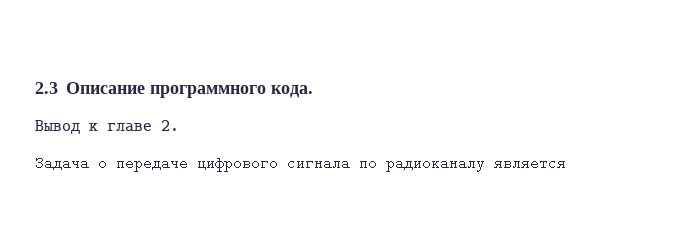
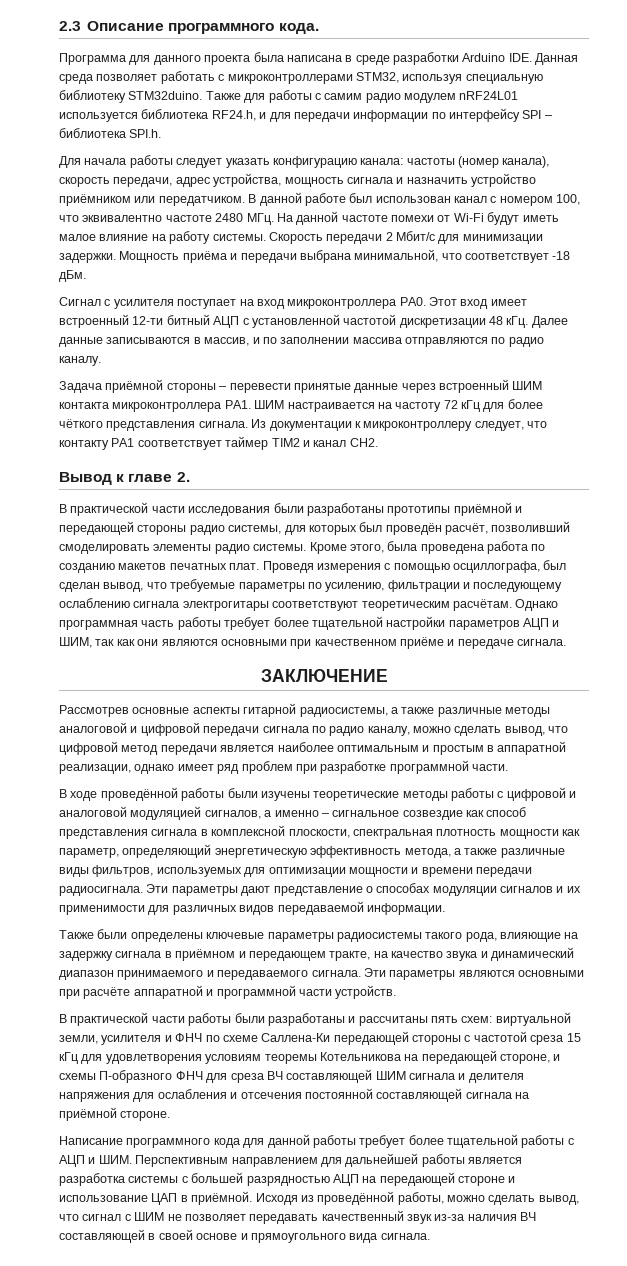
[35,120,179,134] [35,154,566,172] Вывод к главе 2. // Задача о передаче цифрового сигнала по радиоканалу является -> [59,52,579,65] [59,71,543,84] [59,90,519,103] [59,108,552,122] [59,128,162,138] [59,155,550,168] [59,173,536,187] [59,192,581,206] [59,211,559,225] [59,231,543,244] [59,249,571,263] [59,270,86,282] [59,297,527,309] [59,314,568,328] [59,337,544,347] [59,356,101,366] [59,379,543,393] [59,399,543,412] [59,419,547,431] [59,436,378,450] [59,472,190,485] [59,502,522,516] [59,521,571,535] [59,541,546,554] [59,560,567,573] [59,579,563,592] [59,598,559,611] [59,616,560,630] [59,637,567,649] [260,669,388,682] [59,703,550,717] [59,722,569,736] [59,741,567,755] [59,760,508,774] [59,787,577,801] [59,806,527,820] [59,825,580,839] [59,844,565,858] [59,865,532,877] [59,883,581,896] [59,901,445,915] [59,929,579,942] [59,947,575,961] [59,968,584,980] [59,985,397,999] [59,1012,571,1026] [59,1031,581,1045] [59,1050,561,1064] [59,1069,524,1083] [59,1088,529,1102] [59,1107,171,1121] [59,1134,574,1148] [59,1153,522,1167] [59,1172,516,1186] [59,1191,579,1205] [59,1210,537,1224] [59,1229,430,1243] Программа для данного проекта была написана в среде разработки Arduino IDE. Данная среда позволяет работать с микроконтроллерами STM32, используя специальную библиотеку STM32duino. Также для работы с самим радио модулем nRF24L01 используется библиотека RF24.h, и для передачи информации по интерфейсу SPI – библиотека SPI.h. // Для начала работы следует указать конфигурацию канала: частоты (номер канала), скорость передачи, адрес устройства, мощность сигнала и назначить устройство приёмником или передатчиком. В данной работе был использован канал с номером 100, что эквивалентно частоте 2480 МГц. На данной частоте помехи от Wi-Fi будут иметь малое влияние на работу системы. Скорость передачи 2 Мбит/с для минимизации задержки. Мощность приёма и передачи выбрана минимальной, что соответствует -18 дБм. // Сигнал с усилителя поступает на вход микроконтроллера PA0. Этот вход имеет встроенный 12-ти битный АЦП с установленной частотой дискретизации 48 кГц. Далее данные записываются в массив, и по заполнении массива отправляются по радио каналу. // Задача приёмной стороны – перевести принятые данные через встроенный ШИМ контакта микроконтроллера PA1. ШИМ настраивается на частоту 72 кГц для более чёткого представления сигнала. Из документации к микроконтроллеру следует, что контакту PA1 соответствует таймер TIM2 и канал CH2. // Вывод к главе 2. // В практической части исследования были разработаны прототипы приёмной и передающей стороны радио системы, для которых был проведён расчёт, позволивший смоделировать элементы радио системы. Кроме этого, была проведена работа по созданию макетов печатных плат. Проведя измерения с помощью осциллографа, был сделан вывод, что требуемые параметры по усилению, фильтрации и последующему ослаблению сигнала электрогитары соответствуют теоретическим расчётам. Однако программная часть работы требует более тщательной настройки параметров АЦП и ШИМ, так как они являются основными при качественном приёме и передаче сигнала. // ЗАКЛЮЧЕНИЕ // Рассмотрев основные аспекты гитарной радиосистемы, а также различные методы аналоговой и цифровой передачи сигнала по радио каналу, можно сделать вывод, что цифровой метод передачи является наиболее оптимальным и простым в аппаратной реализации, однако имеет ряд проблем при разработке программной части. // В ходе проведённой работы были изучены теоретические методы работы с цифровой и аналоговой модуляцией сигналов, а именно – сигнальное созвездие как способ представления сигнала в комплексной плоскости, спектральная плотность мощности как параметр, определяющий энергетическую эффективность метода, а также различные виды фильтров, используемых для оптимизации мощности и времени передачи радиосигнала. Эти параметры дают представление о способах модуляции сигналов и их применимости для различных видов передаваемой информации. // Также были определены ключевые параметры радиосистемы такого рода, влияющие на задержку сигнала в приёмном и передающем тракте, на качество звука и динамический диапазон принимаемого и передаваемого сигнала. Эти параметры являются основными при расчёте аппаратной и программной части устройств. // В практической части работы были разработаны и рассчитаны пять схем: виртуальной земли, усилителя и ФНЧ по схеме Саллена-Ки передающей стороны с частотой среза 15 кГц для удовлетворения условиям теоремы Котельникова на передающей стороне, и схемы П-образного ФНЧ для среза ВЧ составляющей ШИМ сигнала и делителя напряжения для ослабления и отсечения постоянной составляющей сигнала на приёмной стороне. // Написание программного кода для данной работы требует более тщательной работы с АЦП и ШИМ. Перспективным направлением для дальнейшей работы является разработка системы с большей разрядностью АЦП на передающей стороне и использование ЦАП в приёмной. Исходя из проведённой работы, можно сделать вывод, что сигнал с ШИМ не позволяет передавать качественный звук из-за наличия ВЧ составляющей в своей основе и прямоугольного вида сигнала.

